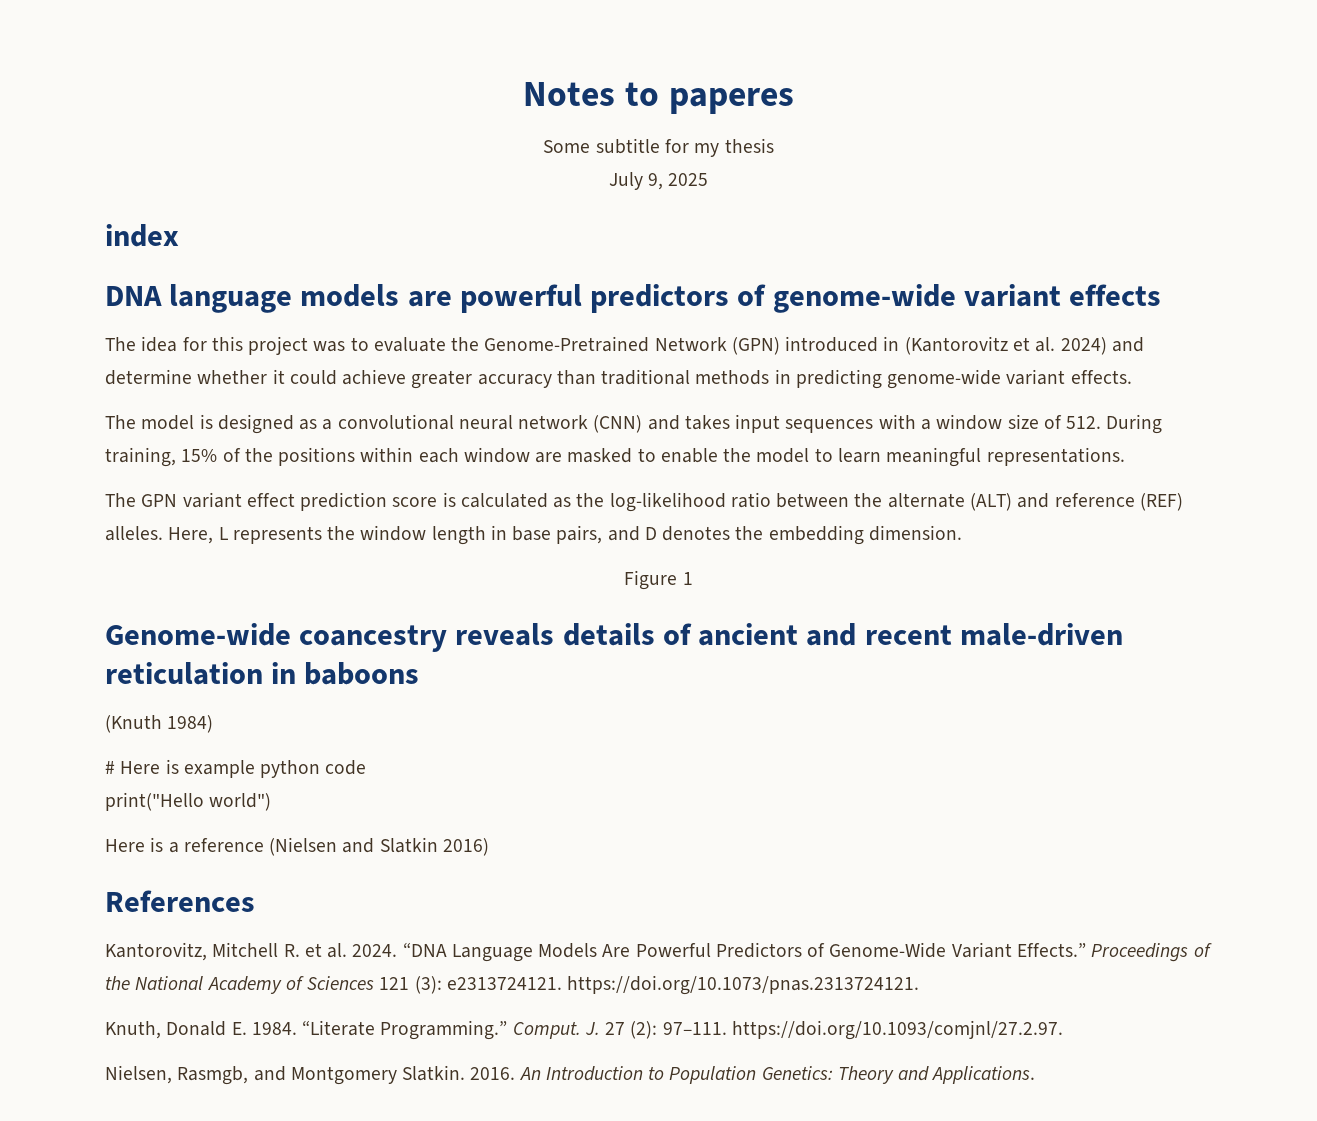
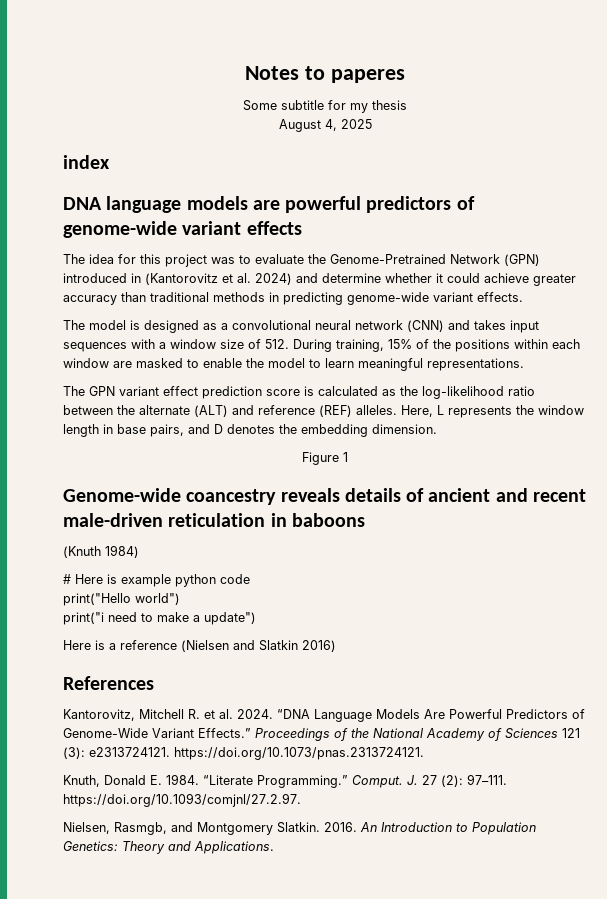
[608,172,663,190] July 9, -> [278,119,337,132] August 4,
(272, 802) none -> [63,612,256,625] // print("i need to make a update")

